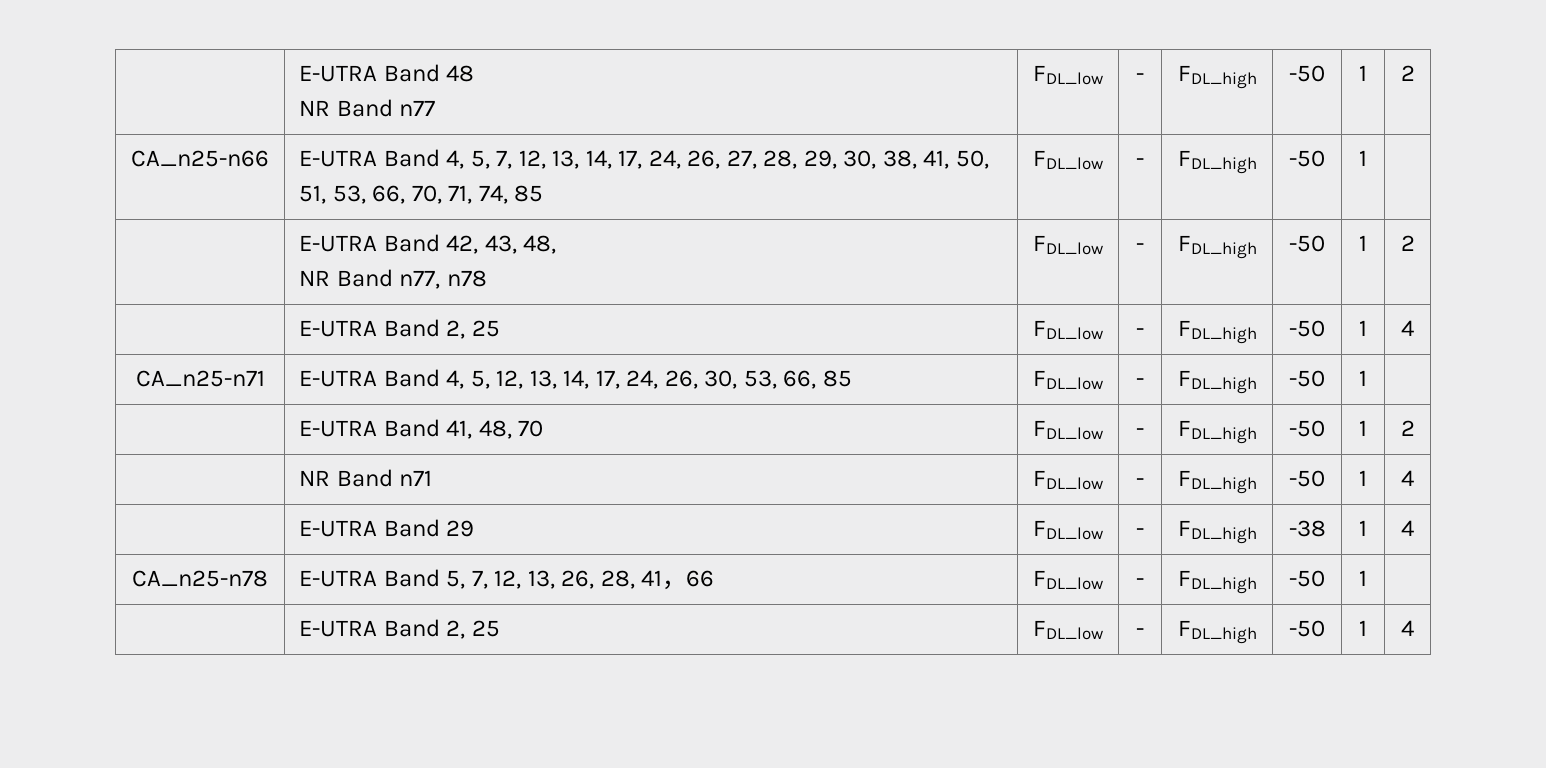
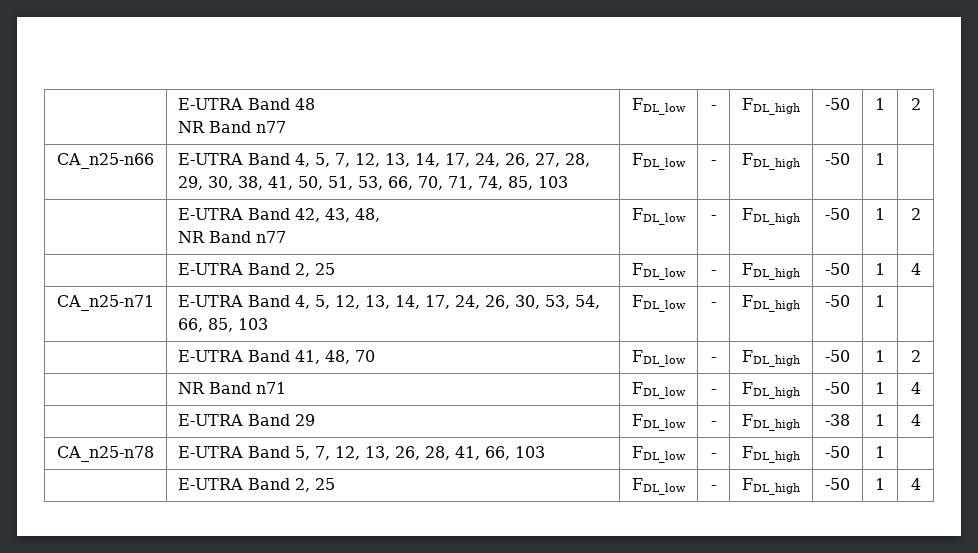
[514,185,544,202] 85 -> [508,176,569,190] 85, 103
[399,270,487,289] n77, n78 -> [256,231,287,243] n77
[783,370,852,389] 66, 85 -> [575,295,601,309] [178,318,269,332] 54, 66, 85, 103
[641,570,715,590] 41，66 -> [455,446,546,460] 41, 66, 103

